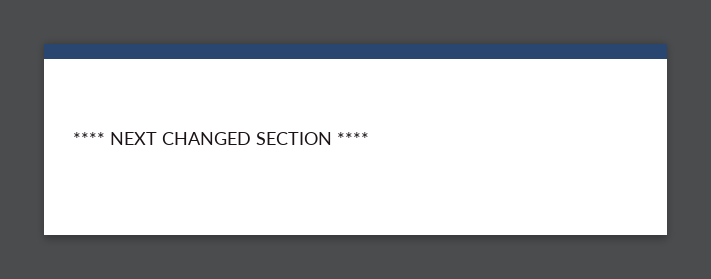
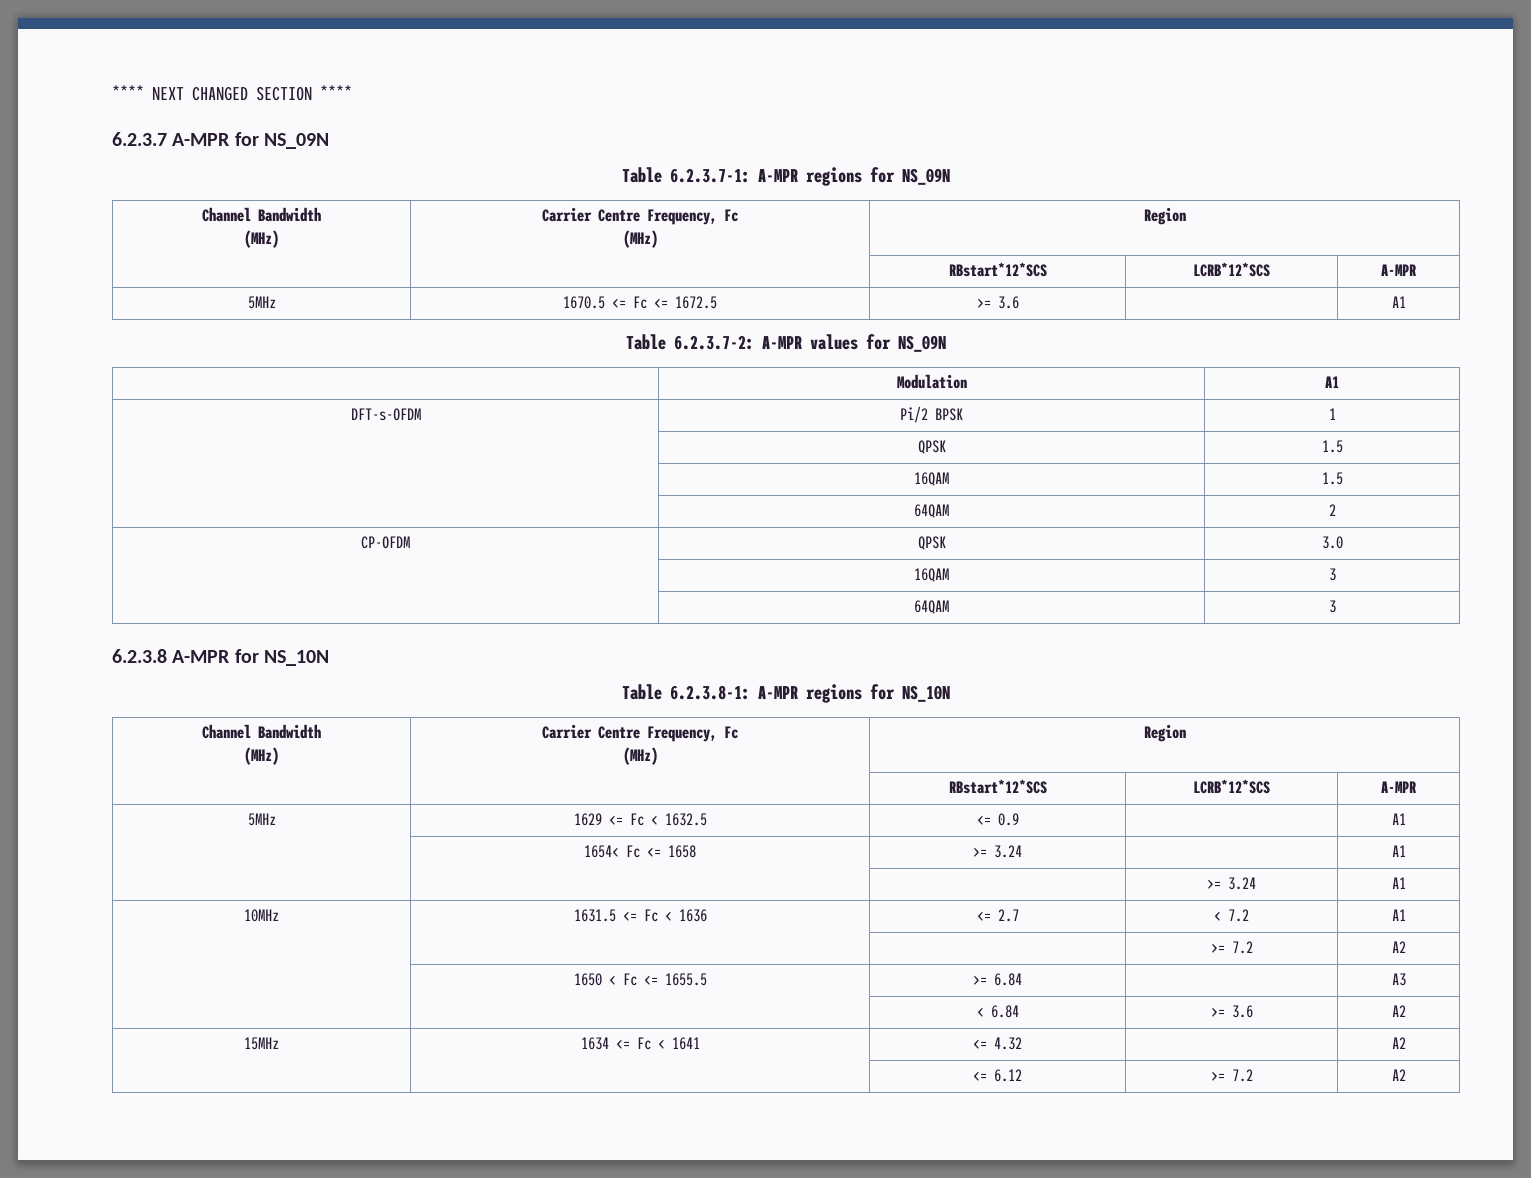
(369, 138) none -> [112,132,330,149] [622,167,950,186] [202,207,321,222] [244,230,279,248] [542,207,738,225] [622,230,658,248] [1143,207,1186,225] [948,262,1047,277] [1193,262,1270,277] [1381,264,1416,276] [247,296,276,309] [563,296,717,309] [976,296,1019,309] [1391,296,1406,308] [626,334,946,352] [896,374,967,389] [1325,376,1339,388] [350,408,421,421] [899,406,963,423] [1328,408,1336,420] [917,440,946,454] [1321,440,1343,453] [913,472,949,486] [1321,472,1343,485] [913,504,949,518] [1328,504,1336,516] [361,536,410,549] [917,536,946,550] [1321,536,1343,549] [913,568,949,582] [1328,568,1336,581] [913,600,949,614] [1328,600,1336,613] [112,649,330,666] [622,684,950,703] [202,724,321,739] [244,747,279,765] [542,724,738,742] [622,747,658,765] [1143,724,1186,742] [948,779,1047,794] [1193,779,1270,794] [1381,781,1416,793] [247,813,276,826] [573,813,707,826] [976,813,1019,826] [1391,813,1406,825] [584,845,696,858] [973,845,1022,858] [1391,845,1406,857] [1207,877,1256,890] [1391,877,1406,889] [244,909,279,922] [573,909,707,922] [976,909,1019,922] [1214,909,1249,922] [1391,909,1406,921] [1210,941,1253,954] [1391,941,1406,953] [573,973,707,986] [973,973,1022,986] [1391,973,1406,986] [976,1005,1019,1018] [1210,1005,1253,1018] [1391,1005,1406,1017] [244,1037,279,1050] [580,1037,700,1050] [973,1037,1022,1050] [1391,1037,1406,1049] [973,1069,1022,1082] [1210,1069,1253,1082] [1391,1069,1406,1081] // 6.2.3.7 A-MPR for NS_09N // Table 6.2.3.7-1: A-MPR regions for NS_09N // Channel Bandwidth // (MHz) | Carrier Centre Frequency, Fc // (MHz) | Region // | | RBstart*12*SCS | LCRB*12*SCS | A-MPR // 5MHz | 1670.5 <= Fc <= 1672.5 | >= 3.6 | | A1 // Table 6.2.3.7-2: A-MPR values for NS_09N // | Modulation | A1 // DFT-s-OFDM | Pi/2 BPSK | 1 // | QPSK | 1.5 // | 16QAM | 1.5 // | 64QAM | 2 // CP-OFDM | QPSK | 3.0 // | 16QAM | 3 // | 64QAM | 3 // 6.2.3.8 A-MPR for NS_10N // Table 6.2.3.8-1: A-MPR regions for NS_10N // Channel Bandwidth // (MHz) | Carrier Centre Frequency, Fc // (MHz) | Region // | | RBstart*12*SCS | LCRB*12*SCS | A-MPR // 5MHz | 1629 <= Fc < 1632.5 | <= 0.9 | | A1 // | 1654< Fc <= 1658 | >= 3.24 | | A1 // | | | >= 3.24 | A1 // 10MHz | 1631.5 <= Fc < 1636 | <= 2.7 | < 7.2 | A1 // | | | >= 7.2 | A2 // | 1650 < Fc <= 1655.5 | >= 6.84 | | A3 // | | < 6.84 | >= 3.6 | A2 // 15MHz | 1634 <= Fc < 1641 | <= 4.32 | | A2 // | | <= 6.12 | >= 7.2 | A2

